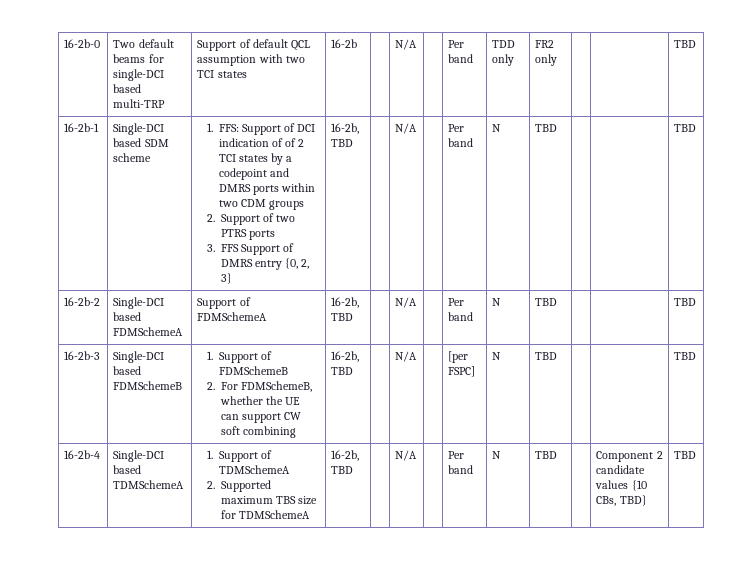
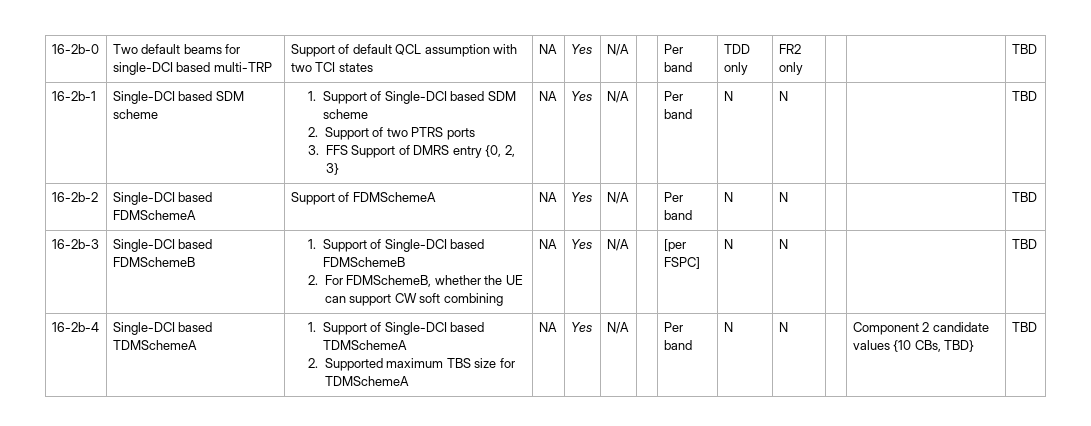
[331,39,358,48] 16-2b | -> [538,44,557,54] [570,44,592,54] NA | Yes
[218,123,316,135] [218,138,305,147] [218,153,293,165] [218,168,289,180] [218,183,316,195] [218,199,305,210] FFS: Support of DCI indication of of 2 TCI states by a codepoint and DMRS ports within two CDM groups -> [322,91,516,104] [322,109,368,119] Support of Single-DCI based SDM scheme
[331,123,360,134] [331,139,354,147] [395,123,418,134] [448,124,465,132] [448,138,474,147] [492,124,502,132] [535,124,558,132] 16-2b, TBD | | N/A | | Per band | N | TBD -> [538,91,557,101] [570,91,592,101] [606,91,629,103] [663,91,683,101] [663,109,692,119] [723,91,733,101] [778,91,788,101] NA | Yes | N/A | | Per band | N | N
[331,297,360,308] [331,313,354,321] [395,297,418,308] [448,298,465,306] [448,312,474,321] [492,298,502,306] [535,298,558,306] 16-2b, TBD | | N/A | | Per band | N | TBD -> [538,192,557,202] [570,192,592,202] [606,192,629,204] [663,192,683,202] [663,210,692,220] [723,192,733,202] [778,192,788,202] NA | Yes | N/A | | Per band | N | N
(272, 355) none -> [384,239,485,252] Single-DCI based
[331,351,360,362] [331,367,354,375] 16-2b, TBD | -> [538,239,557,249] [570,239,592,249] NA | Yes
[535,352,558,360] TBD -> [778,239,788,249] N
(272, 454) none -> [384,322,485,335] Single-DCI based
[331,450,360,461] [331,466,354,474] [395,450,418,461] [448,451,465,459] [448,465,474,474] [492,451,502,459] [535,451,558,459] 16-2b, TBD | | N/A | | Per band | N | TBD -> [538,322,557,332] [570,322,592,332] [606,322,629,334] [663,322,683,332] [663,340,692,350] [723,322,733,332] [778,322,788,332] NA | Yes | N/A | | Per band | N | N

